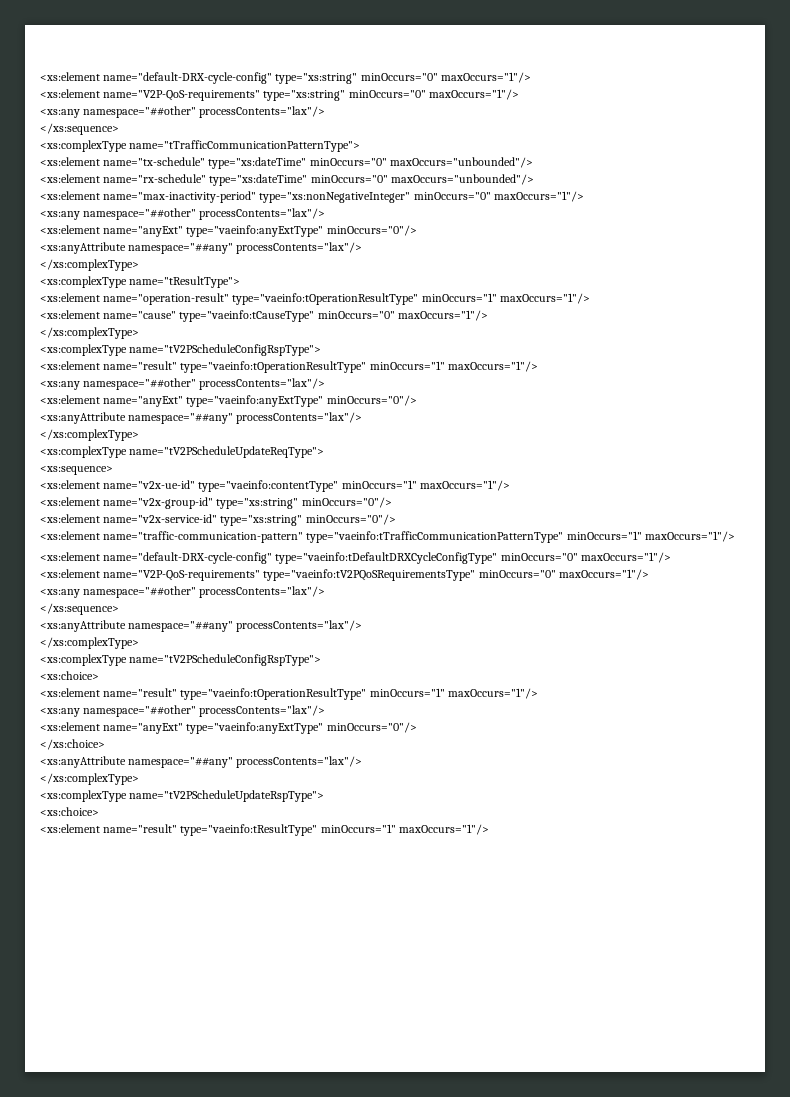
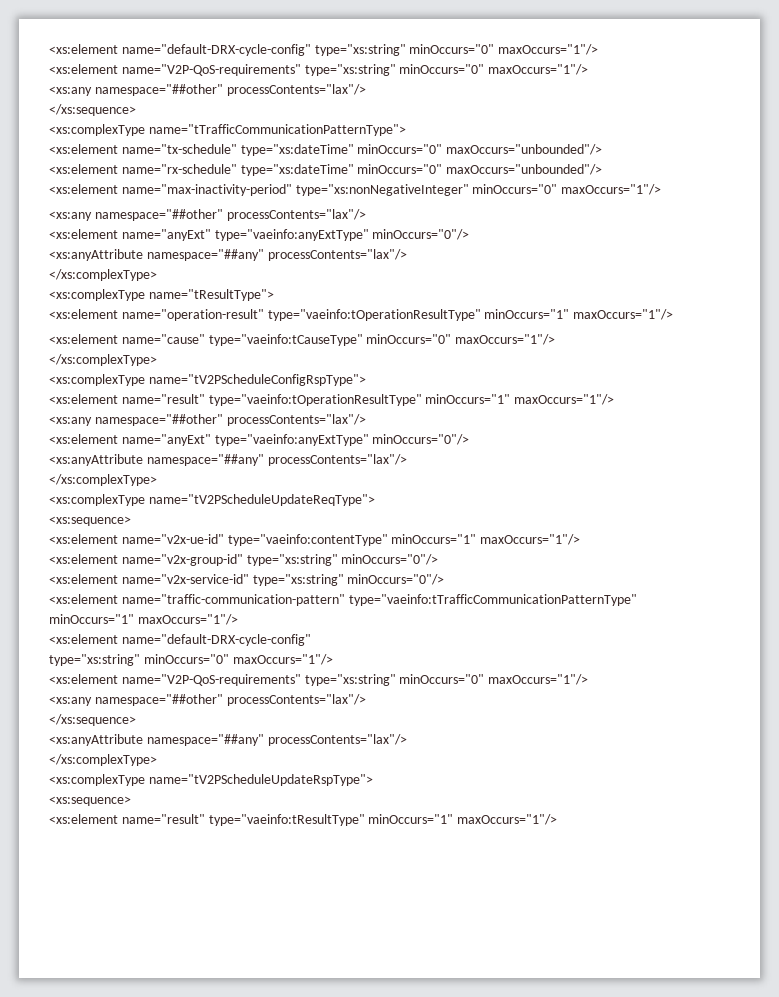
[275,552,671,564] [40,569,476,581] type="vaeinfo:tDefaultDRXCycleConfigType" minOccurs="0" maxOccurs="1"/> // <xs:element name="V2P-QoS-requirements" type="vaeinfo:tV2PQoSRequirementsType" -> [49,654,333,666] [49,674,396,686] // type="xs:string" minOccurs="0" maxOccurs="1"/> // <xs:element name="V2P-QoS-requirements" type="xs:string"
[40,654,322,666] [40,671,99,680] [40,688,538,700] [40,705,326,717] [40,722,417,734] [40,739,105,750] [40,756,363,768] [40,773,139,785] // <xs:complexType name="tV2PScheduleConfigRspType"> // <xs:choice> // <xs:element name="result" type="vaeinfo:tOperationResultType" minOccurs="1" maxOccurs="1"/> // <xs:any namespace="##other" processContents="lax"/> // <xs:element name="anyExt" type="vaeinfo:anyExtType" minOccurs="0"/> // </xs:choice> // <xs:anyAttribute namespace="##any" processContents="lax"/> // </xs:complexType> -> (157, 760) none
[40,807,99,816] <xs:choice> -> [49,796,131,806] <xs:sequence>

